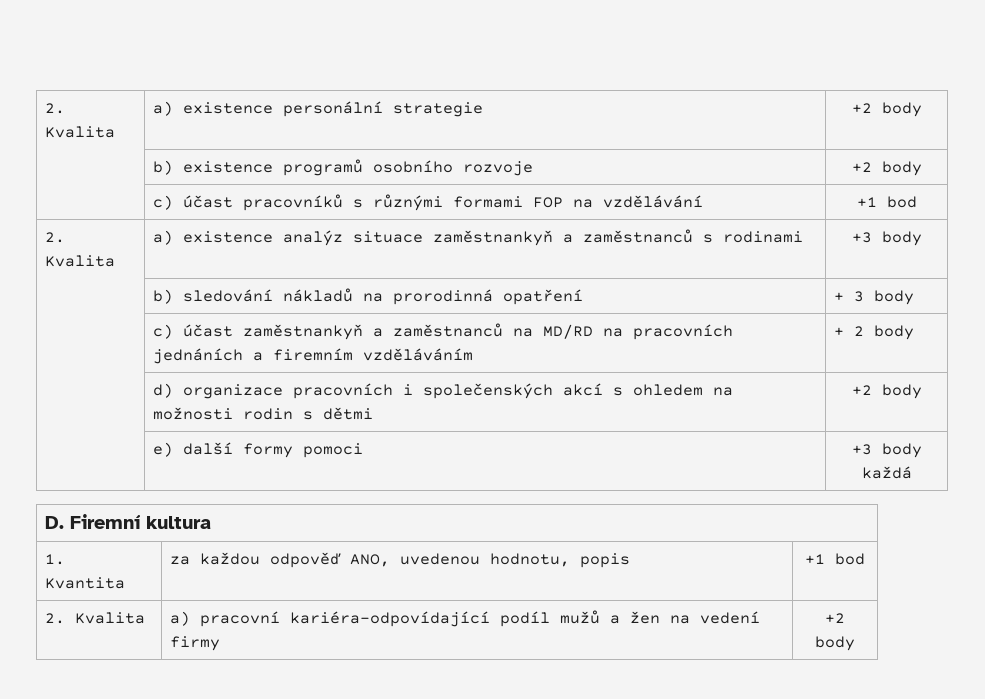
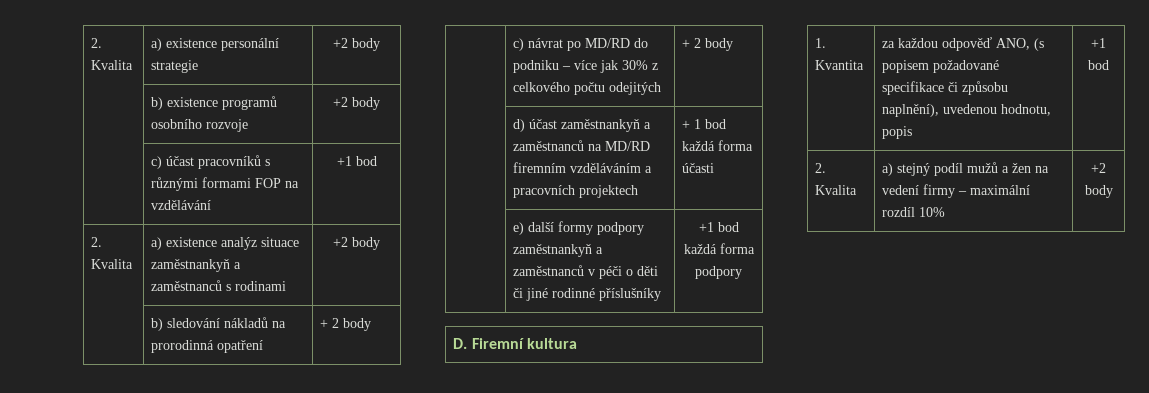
[851,232,872,243] +3 -> [333,237,348,247] +2
[854,290,915,305] [153,323,734,340] [153,348,474,364] [834,325,915,340] [153,383,734,399] [153,407,374,420] [851,384,922,399] [153,442,364,458] [851,443,922,458] [861,466,912,479] 3 body // | c) účast zaměstnankyň a zaměstnanců na MD/RD na pracovních jednáních a firemním vzděláváním | + 2 body // | d) organizace pracovních i společenských akcí s ohledem na možnosti rodin s dětmi | +2 body // | e) další formy pomoci | +3 body každá -> [332,318,372,331] [513,38,649,51] [513,60,659,73] [513,82,662,95] [682,38,734,51] [513,119,652,132] [513,140,651,151] [513,162,653,173] [513,185,639,198] [682,119,727,129] [682,140,754,151] [682,163,715,173] [513,221,645,235] [513,244,604,257] [513,265,659,279] [513,288,662,301] [698,222,739,232] [683,243,755,254] [695,266,742,279] 2 body // | c) návrat po MD/RD do podniku – více jak 30% z celkového počtu odejitých | + 2 body // | d) účast zaměstnankyň a zaměstnanců na MD/RD firemním vzděláváním a pracovních projektech | + 1 bod každá forma účasti // | e) další formy podpory zaměstnankyň a zaměstnanců v péči o děti či jiné rodinné příslušníky | +1 bod každá forma podpory
(391, 560) none -> [1034,38,1045,51] [882,60,1000,73] [882,81,1009,95] [882,104,940,117] (s popisem požadované specifikace či způsobu naplnění),
[200,611,491,627] pracovní kariéra-odpovídající -> [897,163,931,176] stejný
(221, 643) none -> [958,185,1031,195] [882,207,946,217] – maximální rozdíl 10%

